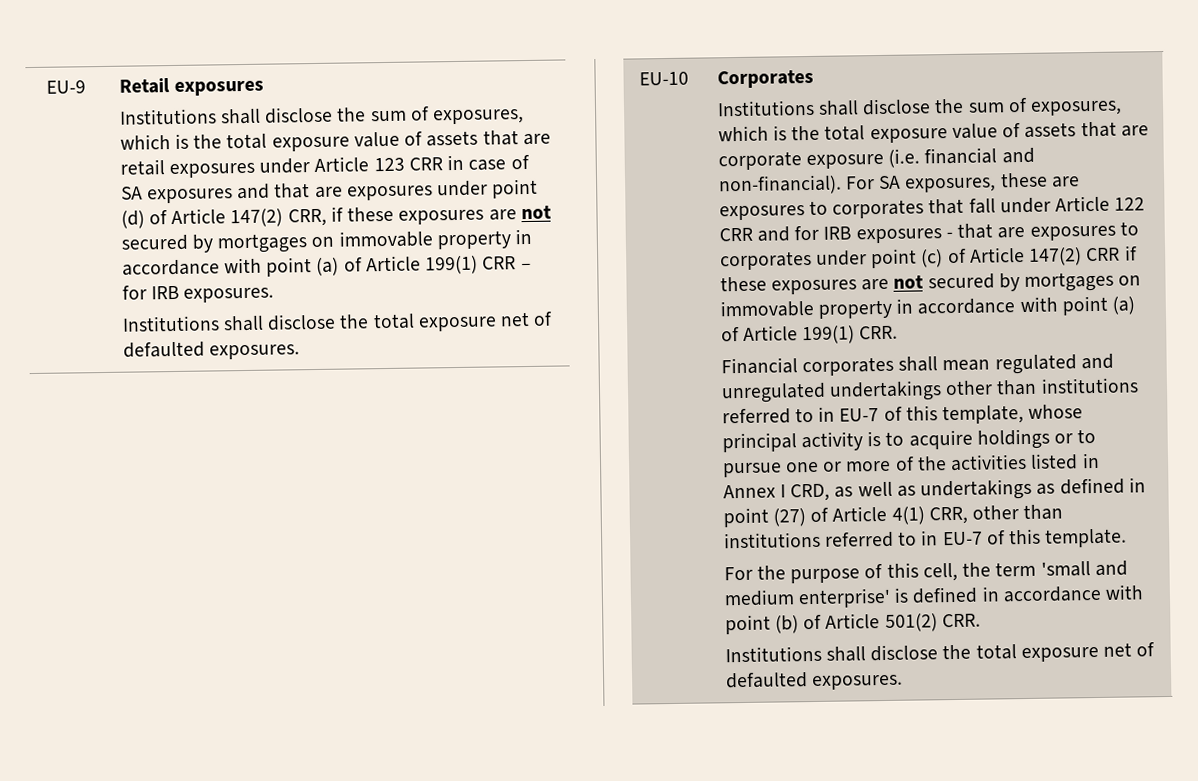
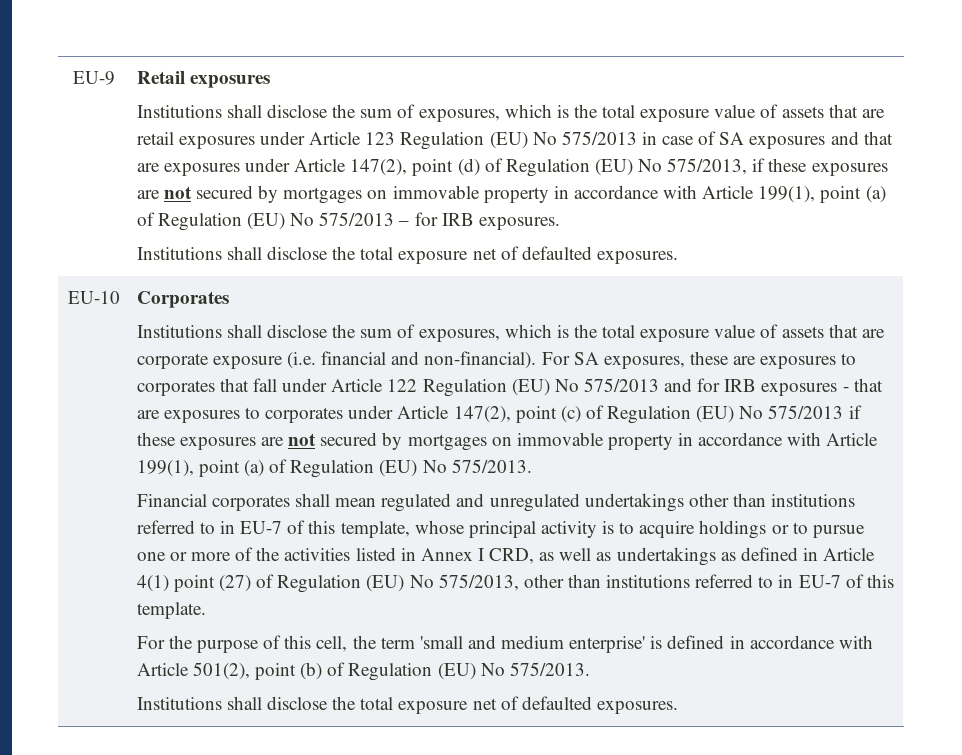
[408,157,443,171] CRR -> [400,131,637,150] Regulation (EU) No 575/2013
(489, 188) none -> [294,159,408,176] Article 147(2),
[171,208,327,228] Article 147(2) CRR, -> [505,158,748,177] Regulation (EU) No 575/2013,
[266,255,517,277] point (a) of Article 199(1) CRR -> [702,186,886,203] [136,212,395,231] Article 199(1), point (a) of Regulation (EU) No 575/2013
[718,227,753,242] CRR -> [422,378,659,397] Regulation (EU) No 575/2013
(867, 258) none -> [397,406,511,423] Article 147(2),
[969,246,1121,266] Article 147(2) CRR -> [607,405,844,424] Regulation (EU) No 575/2013
[1061,295,1136,316] [720,325,899,345] point (a) of Article 199(1) CRR. -> [826,433,879,446] [136,459,532,478] Article 199(1), point (a) of Regulation (EU) No 575/2013.
(1146, 485) none -> [823,548,876,561] [136,575,169,592] Article 4(1)
[832,505,968,525] Article 4(1) CRR, -> [277,574,519,593] Regulation (EU) No 575/2013,
(1145, 592) none -> [136,662,250,680] Article 501(2),
[825,613,981,632] Article 501(2) CRR. -> [348,662,590,681] Regulation (EU) No 575/2013.

